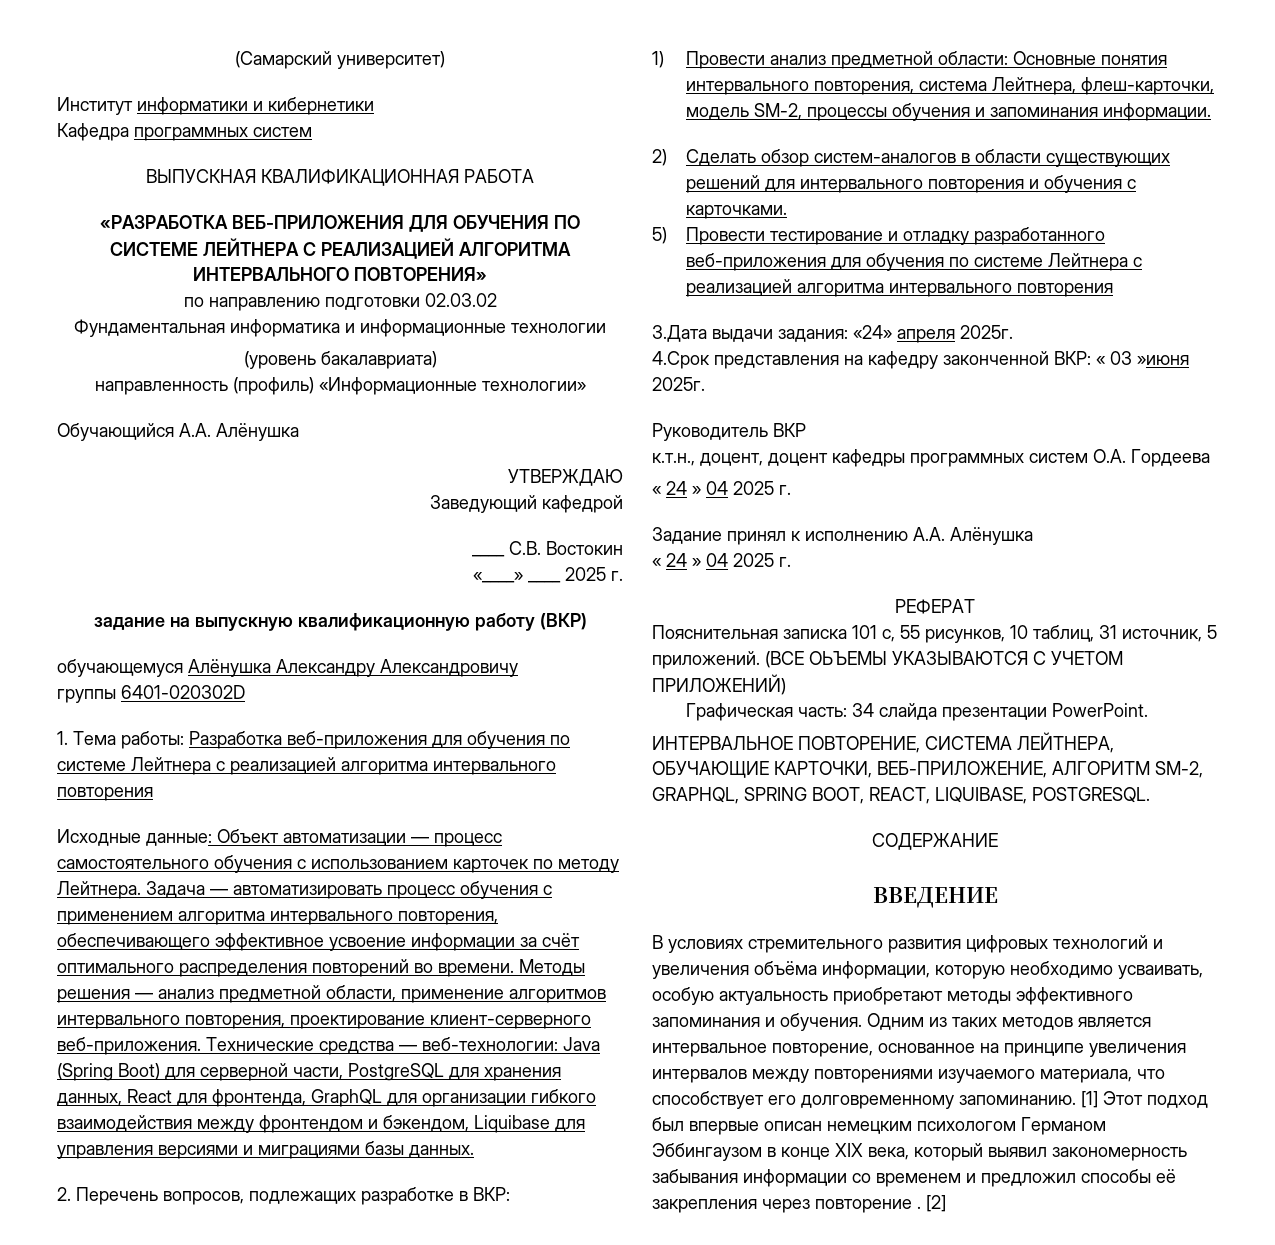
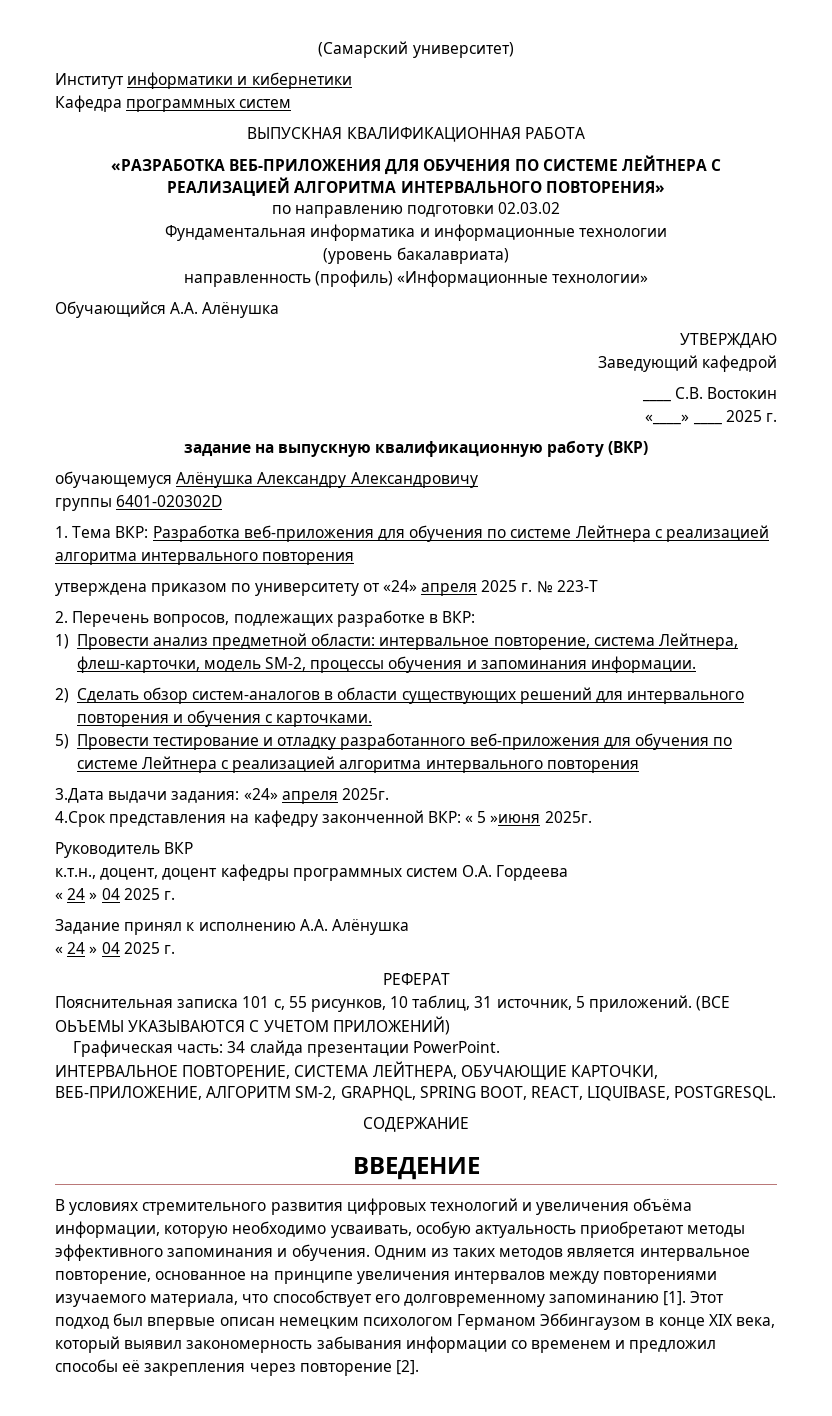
[121,731,184,749] работы: -> [115,526,149,538] ВКР:
[57,829,502,847] [57,855,619,873] [57,881,552,899] [57,911,498,925] [57,933,580,951] [57,959,585,977] [57,985,606,1003] [57,1015,591,1029] [57,1037,600,1055] [57,1063,561,1081] [57,1089,596,1107] [57,1115,585,1133] [57,1141,474,1159] Исходные данные: Объект автоматизации — процесс самостоятельного обучения с использованием карточек по методу Лейтнера. Задача — автоматизировать процесс обучения с применением алгоритма интервального повторения, обеспечивающего эффективное усвоение информации за счёт оптимального распределения повторений во времени. Методы решения — анализ предметной области, применение алгоритмов интервального повторения, проектирование клиент-серверного веб-приложения. Технические средства — веб-технологии: Java (Spring Boot) для серверной части, PostgreSQL для хранения данных, React для фронтенда, GraphQL для организации гибкого взаимодействия между фронтендом и бэкендом, Liquibase для управления версиями и миграциями базы данных. -> [55,580,598,596] утверждена приказом по университету от «24» апреля 2025 г. № 223-Т
[1013,51,1168,65] [686,81,915,95] Основные понятия интервального повторения, -> [379,637,590,650] интервальное повторение,
[1110,351,1132,365] 03 -> [477,811,487,823] 5
[959,1091,1098,1108] запоминанию. [1] -> [549,1291,687,1306] запоминанию [1].
[917,1195,946,1212] . [2] -> [395,1360,419,1375] [2].

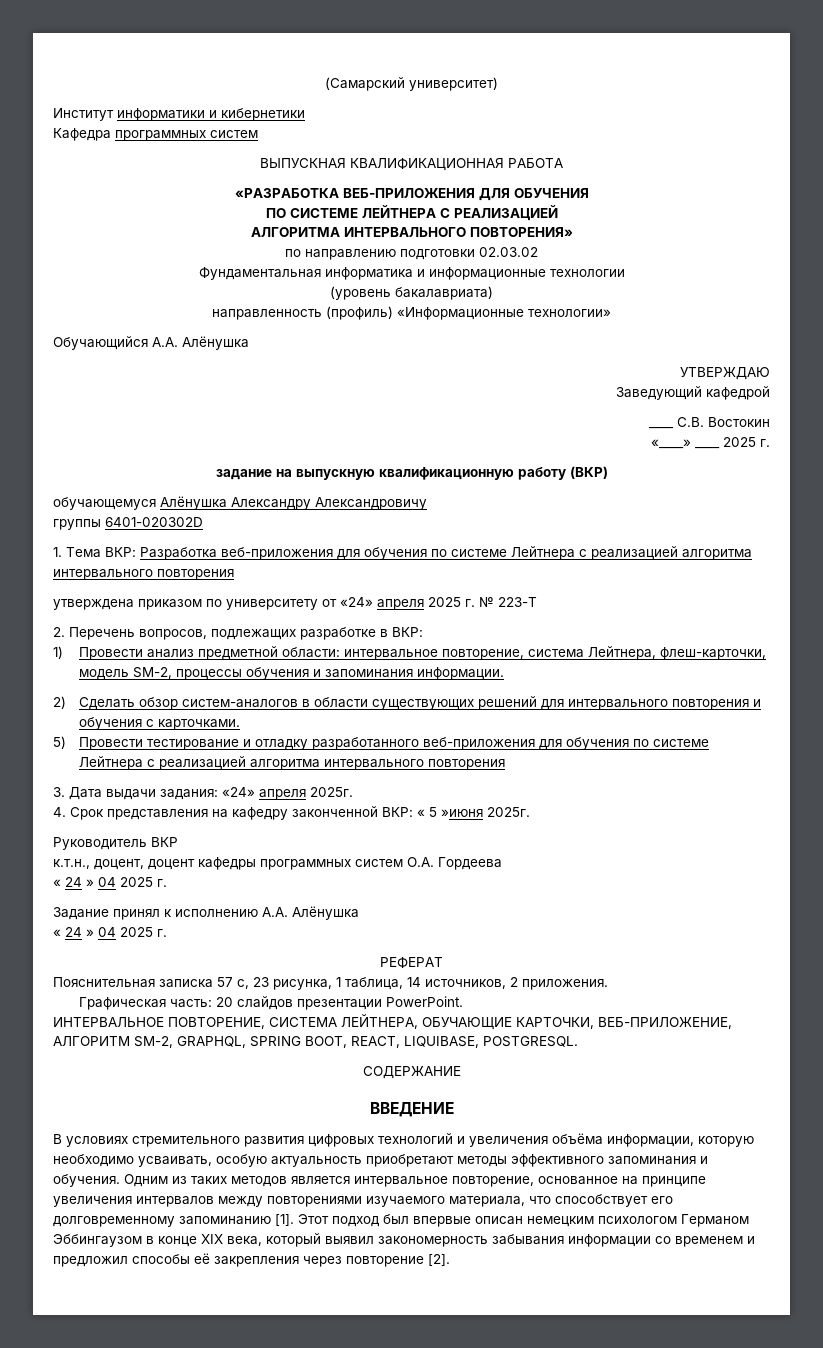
(511, 165) none -> (589, 193) //
(291, 186) none -> (558, 213) //
[55,788,104,803] 3.Дата -> [53,787,102,800] 3. Дата
[55,811,106,827] 4.Срок -> [53,807,104,820] 4. Срок
[242,995,731,1012] [55,1016,450,1035] 101 с, 55 рисунков, 10 таблиц, 31 источник, 5 приложений. (ВСЕ ОЬЪЕМЫ УКАЗЫВАЮТСЯ С УЧЕТОМ ПРИЛОЖЕНИЙ) -> [217,977,608,990] 57 с, 23 рисунка, 1 таблица, 14 источников, 2 приложения.
[227,1040,303,1056] 34 слайда -> [216,996,294,1010] 20 слайдов

